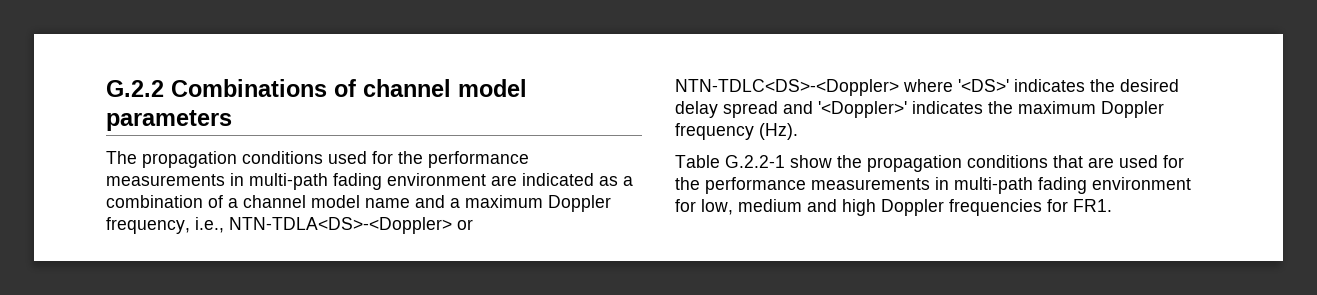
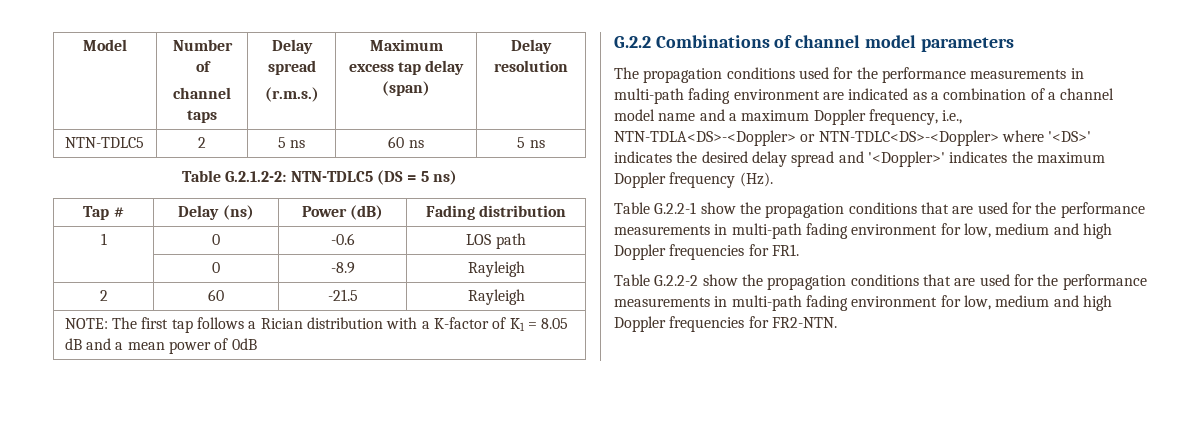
(106, 88) none -> [83,39,127,51] [172,39,233,51] [195,61,211,72] [173,87,231,99] [187,110,217,123] [271,39,313,54] [267,60,316,75] [264,87,319,102] [369,39,443,51] [348,60,465,75] [382,81,430,96] [511,39,552,54] [494,60,568,72] [64,137,144,148] [198,137,206,148] [277,137,306,148] [388,136,424,148] [517,137,545,148] [182,170,457,185] [83,206,124,220] [178,205,254,220] [301,205,384,220] [425,205,567,220] [100,233,107,245] [212,234,220,245] [330,233,355,245] [466,233,526,249] [212,262,220,273] [330,262,355,274] [467,261,525,277] [99,290,108,301] [208,289,224,301] [327,289,358,301] [467,289,525,305] [64,317,569,333] [64,338,257,354] Model | Number of // channel taps | Delay spread // (r.m.s.) | Maximum excess tap delay (span) | Delay resolution // NTN-TDLC5 | 2 | 5 ns | 60 ns | 5 ns // Table G.2.1.2-2: NTN-TDLC5 (DS = 5 ns) // Tap # | Delay (ns) | Power (dB) | Fading distribution // 1 | 0 | -0.6 | LOS path // | 0 | -8.9 | Rayleigh // 2 | 60 | -21.5 | Rayleigh // NOTE: The first tap follows a Rician distribution with a K-factor of K1 = 8.05 dB and a mean power of 0dB //
(1112, 205) none -> [614,274,1147,290] [614,295,1112,311] [614,316,837,332] // Table G.2.2-2 show the propagation conditions that are used for the performance measurements in multi-path fading environment for low, medium and high Doppler frequencies for FR2-NTN.

